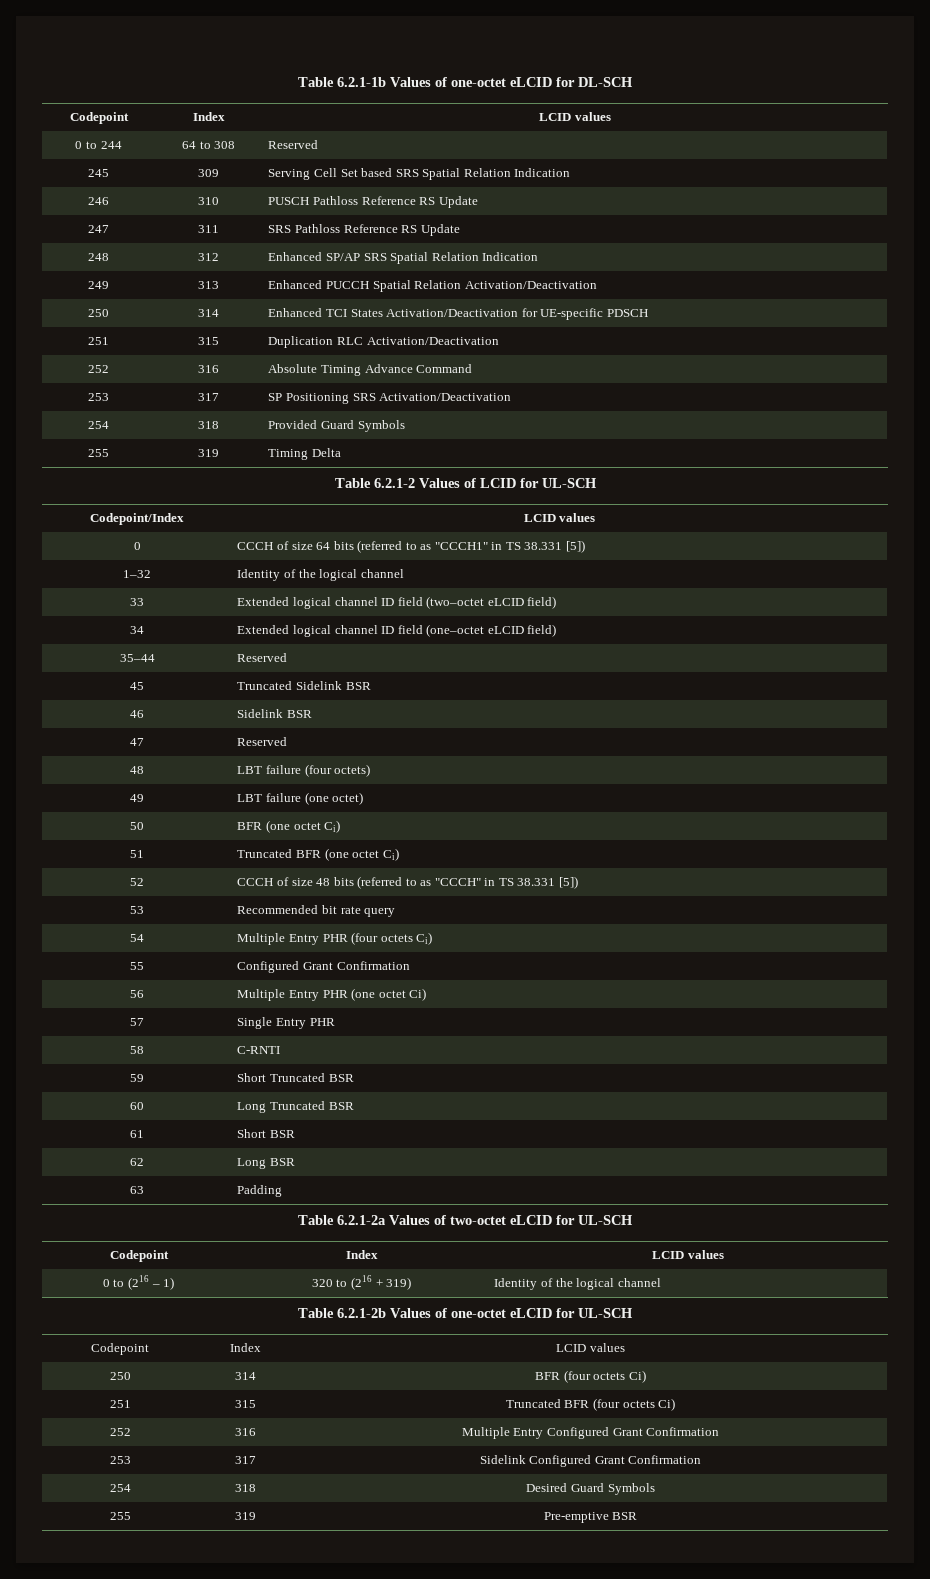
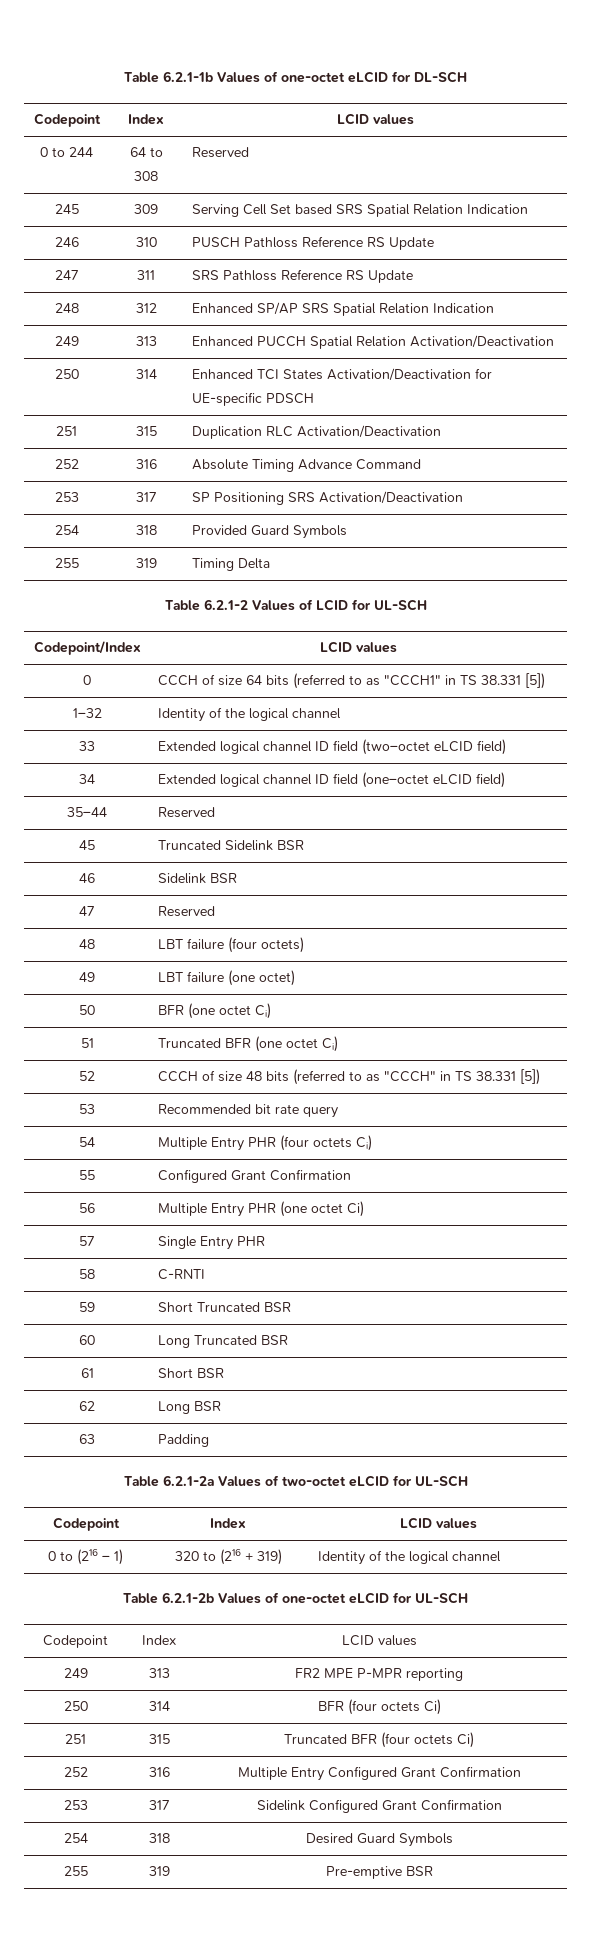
(625, 1347) none -> [63,1668,88,1678] [148,1668,170,1678] [295,1668,463,1681] // 249 | 313 | FR2 MPE P-MPR reporting

